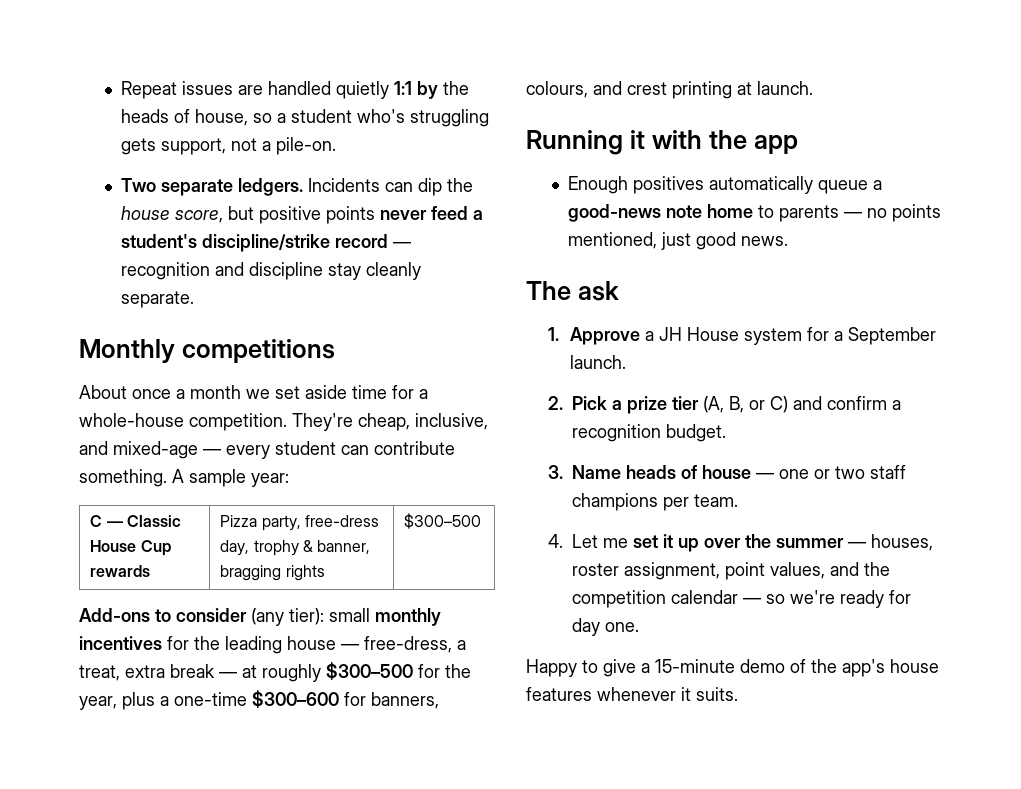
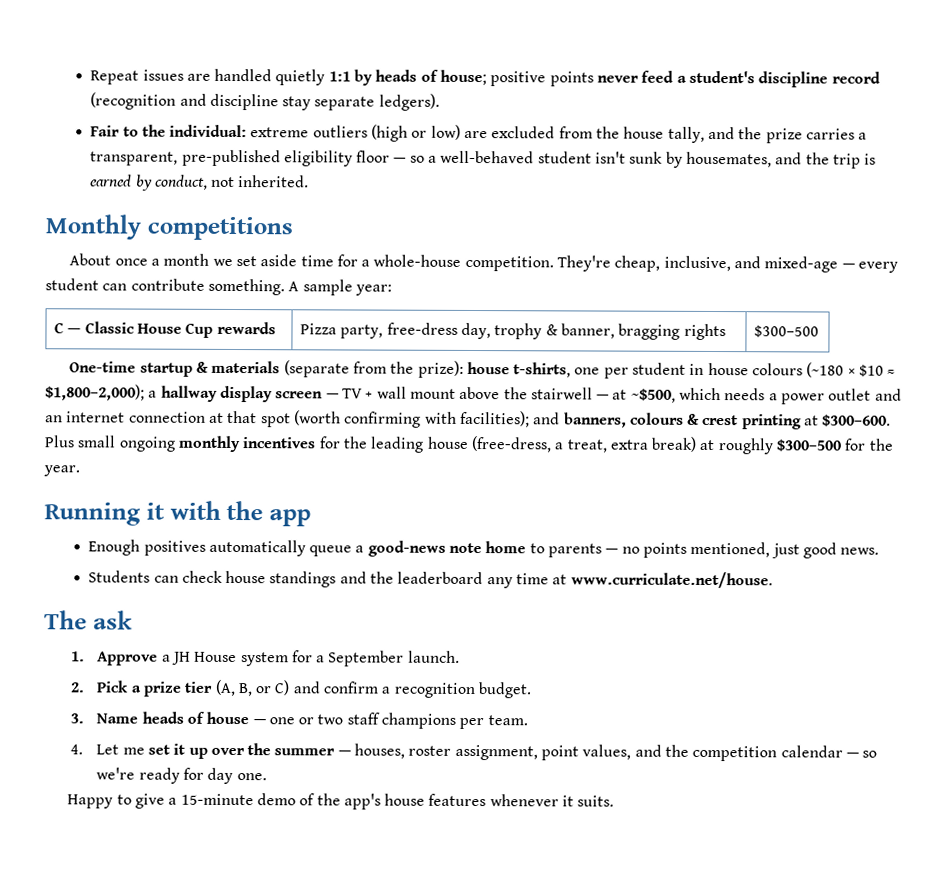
[442,81,469,95] [120,109,489,127] [120,137,336,155] [120,178,473,196] [120,206,254,223] the heads of house, so a student who's struggling gets support, not a pile-on. // Two separate ledgers. Incidents can dip the house score, but -> [375,69,488,86] heads of house;
[201,234,411,252] [120,262,421,280] [120,291,194,308] discipline/strike record — recognition and discipline stay cleanly separate. -> [758,71,881,88] [90,92,440,111] [90,124,868,144] [90,149,877,169] [90,174,310,191] discipline record (recognition and discipline stay separate ledgers). // Fair to the individual: extreme outliers (high or low) are excluded from the house tally, and the prize carries a transparent, pre-published eligibility floor — so a well-behaved student isn't sunk by housemates, and the trip is earned by conduct, not inherited.
[79,608,370,626] Add-ons to consider (any tier): small -> [69,360,896,379] [45,384,902,405] [45,410,892,430] [44,435,176,452] One-time startup & materials (separate from the prize): house t-shirts, one per student in house colours (~180 × $10 ≈ $1,800–2,000); a hallway display screen — TV + wall mount above the stairwell — at ~$500, which needs a power outlet and an internet connection at that spot (worth confirming with facilities); and banners, colours & crest printing at $300–600. Plus small ongoing
[341,636,452,653] — free-dress, -> [470,435,552,453] (free-dress,
[170,664,237,678] break — -> [651,436,698,452] break)
[79,690,439,710] [526,81,813,99] year, plus a one-time $300–600 for banners, colours, and crest printing at launch. -> [43,465,80,477] year.
(788, 241) none -> [88,570,773,589] // Students can check house standings and the leaderboard any time at www.curriculate.net/house.

